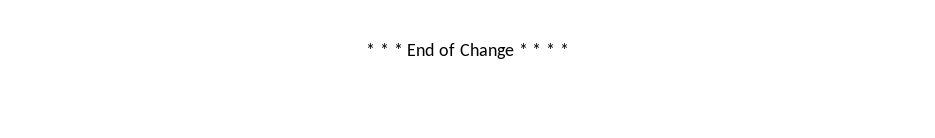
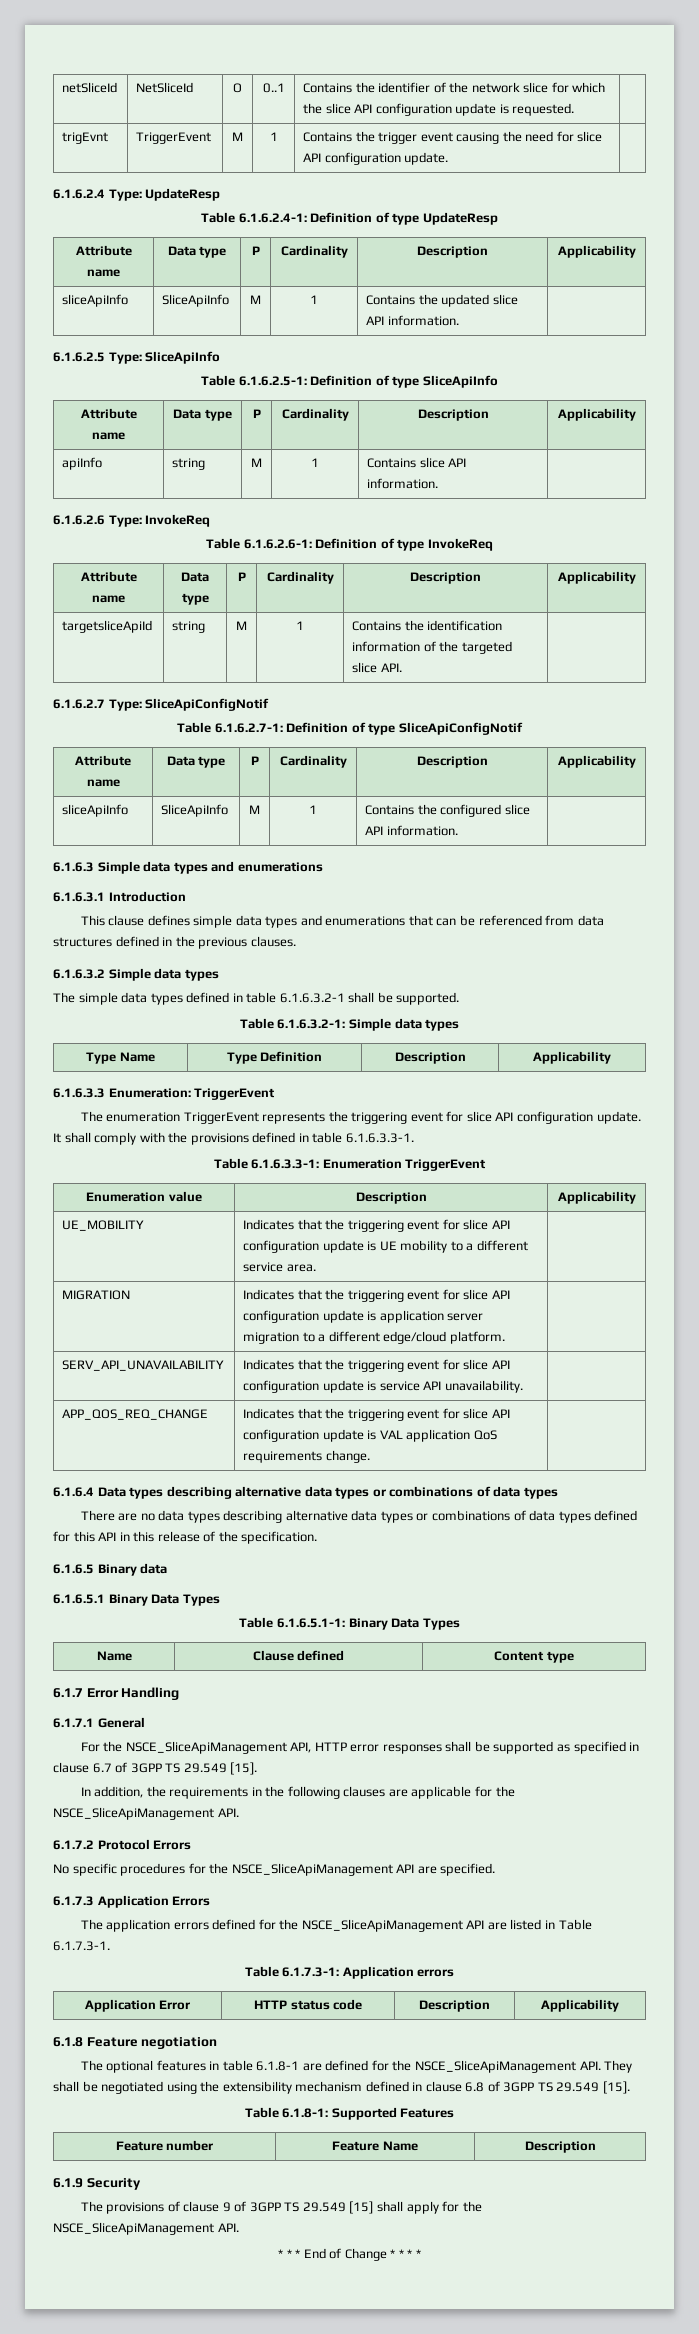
(366, 49) none -> [62,82,118,93] [136,82,194,93] [233,83,242,93] [262,83,285,93] [303,82,606,93] [303,103,575,116] [62,132,109,144] [136,132,212,144] [232,132,243,141] [269,132,278,141] [303,131,603,144] [303,152,449,165] [53,188,221,201] [201,212,498,225] [75,245,132,256] [87,269,120,277] [167,246,227,258] [251,246,260,255] [280,245,348,258] [417,246,488,258] [557,245,636,258] [62,294,129,307] [162,294,230,307] [250,295,261,304] [310,295,318,304] [366,294,518,307] [366,315,459,326] [53,351,221,364] [201,375,498,388] [80,408,137,419] [92,432,125,440] [173,409,232,421] [252,409,261,418] [281,408,349,421] [417,409,489,421] [557,408,636,421] [62,457,103,470] [172,458,206,470] [251,458,262,467] [311,458,319,467] [367,457,467,468] [367,478,439,489] [53,514,211,527] [206,538,493,551] [80,571,137,582] [92,595,125,603] [181,572,209,582] [181,593,209,605] [237,572,246,581] [266,571,334,584] [410,572,481,584] [557,571,636,584] [62,620,153,633] [172,621,206,633] [236,621,247,630] [296,621,304,630] [352,620,503,631] [352,641,512,654] [352,662,402,673] [53,698,270,711] [177,722,523,735] [75,755,131,766] [86,779,120,787] [166,756,226,768] [250,756,259,765] [279,755,347,768] [416,756,488,768] [557,755,636,768] [62,804,129,817] [161,804,229,817] [249,805,260,814] [309,805,317,814] [365,804,530,817] [365,825,458,836] [53,861,323,874] [53,891,186,902] [80,915,604,928] [53,936,296,949] [53,968,219,981] [53,992,460,1005] [239,1018,460,1031] [86,1052,155,1064] [226,1051,323,1064] [394,1052,466,1064] [533,1051,611,1064] [53,1088,276,1100] [80,1111,641,1124] [53,1132,414,1145] [213,1158,487,1171] [86,1191,202,1202] [355,1192,427,1204] [557,1191,636,1204] [62,1220,145,1231] [243,1219,510,1232] [243,1240,528,1253] [243,1262,316,1272] [62,1290,131,1300] [243,1289,510,1302] [243,1310,484,1323] [243,1331,505,1344] [62,1360,225,1371] [243,1359,510,1372] [243,1380,523,1393] [62,1409,209,1420] [243,1408,510,1421] [243,1429,497,1442] [243,1450,370,1463] [53,1486,558,1499] [80,1510,638,1523] [53,1531,318,1544] [53,1563,168,1576] [53,1594,220,1606] [239,1617,460,1630] [96,1651,132,1661] [252,1650,345,1661] [494,1651,574,1663] [53,1687,180,1700] [53,1717,145,1728] [80,1741,640,1754] [53,1762,258,1775] [80,1786,515,1799] [53,1807,239,1820] [53,1839,192,1850] [53,1863,496,1876] [53,1895,211,1908] [80,1919,592,1932] [53,1941,110,1951] [244,1966,455,1979] [84,1999,191,2012] [253,1999,363,2010] [419,2000,490,2012] [541,1999,619,2012] [53,2037,218,2049] [80,2060,633,2073] [53,2081,630,2094] [244,2107,455,2120] [115,2140,214,2151] [332,2141,418,2151] [524,2141,596,2153] [53,2178,141,2190] [80,2201,482,2214] [53,2222,239,2235] netSliceId | NetSliceId | O | 0..1 | Contains the identifier of the network slice for which the slice API configuration update is requested. | // trigEvnt | TriggerEvent | M | 1 | Contains the trigger event causing the need for slice API configuration update. | // 6.1.6.2.4 Type: UpdateResp // Table 6.1.6.2.4-1: Definition of type UpdateResp // Attribute name | Data type | P | Cardinality | Description | Applicability // sliceApiInfo | SliceApiInfo | M | 1 | Contains the updated slice API information. | // 6.1.6.2.5 Type: SliceApiInfo // Table 6.1.6.2.5-1: Definition of type SliceApiInfo // Attribute name | Data type | P | Cardinality | Description | Applicability // apiInfo | string | M | 1 | Contains slice API information. | // 6.1.6.2.6 Type: InvokeReq // Table 6.1.6.2.6-1: Definition of type InvokeReq // Attribute name | Data type | P | Cardinality | Description | Applicability // targetsliceApiId | string | M | 1 | Contains the identification information of the targeted slice API. | // 6.1.6.2.7 Type: SliceApiConfigNotif // Table 6.1.6.2.7-1: Definition of type SliceApiConfigNotif // Attribute name | Data type | P | Cardinality | Description | Applicability // sliceApiInfo | SliceApiInfo | M | 1 | Contains the configured slice API information. | // 6.1.6.3 Simple data types and enumerations // 6.1.6.3.1 Introduction // This clause defines simple data types and enumerations that can be referenced from data structures defined in the previous clauses. // 6.1.6.3.2 Simple data types // The simple data types defined in table 6.1.6.3.2-1 shall be supported. // Table 6.1.6.3.2-1: Simple data types // Type Name | Type Definition | Description | Applicability // 6.1.6.3.3 Enumeration: TriggerEvent // The enumeration TriggerEvent represents the triggering event for slice API configuration update. It shall comply with the provisions defined in table 6.1.6.3.3-1. // Table 6.1.6.3.3-1: Enumeration TriggerEvent // Enumeration value | Description | Applicability // UE_MOBILITY | Indicates that the triggering event for slice API configuration update is UE mobility to a different service area. | // MIGRATION | Indicates that the triggering event for slice API configuration update is application server migration to a different edge/cloud platform. | // SERV_API_UNAVAILABILITY | Indicates that the triggering event for slice API configuration update is service API unavailability. | // APP_QOS_REQ_CHANGE | Indicates that the triggering event for slice API configuration update is VAL application QoS requirements change. | // 6.1.6.4 Data types describing alternative data types or combinations of data types // There are no data types describing alternative data types or combinations of data types defined for this API in this release of the specification. // 6.1.6.5 Binary data // 6.1.6.5.1 Binary Data Types // Table 6.1.6.5.1-1: Binary Data Types // Name | Clause defined | Content type // 6.1.7 Error Handling // 6.1.7.1 General // For the NSCE_SliceApiManagement API, HTTP error responses shall be supported as specified in clause 6.7 of 3GPP TS 29.549 [15]. // In addition, the requirements in the following clauses are applicable for the NSCE_SliceApiManagement API. // 6.1.7.2 Protocol Errors // No specific procedures for the NSCE_SliceApiManagement API are specified. // 6.1.7.3 Application Errors // The application errors defined for the NSCE_SliceApiManagement API are listed in Table 6.1.7.3-1. // Table 6.1.7.3-1: Application errors // Application Error | HTTP status code | Description | Applicability // 6.1.8 Feature negotiation // The optional features in table 6.1.8-1 are defined for the NSCE_SliceApiManagement API. They shall be negotiated using the extensibility mechanism defined in clause 6.8 of 3GPP TS 29.549 [15]. // Table 6.1.8-1: Supported Features // Feature number | Feature Name | Description // 6.1.9 Security // The provisions of clause 9 of 3GPP TS 29.549 [15] shall apply for the NSCE_SliceApiManagement API. //

